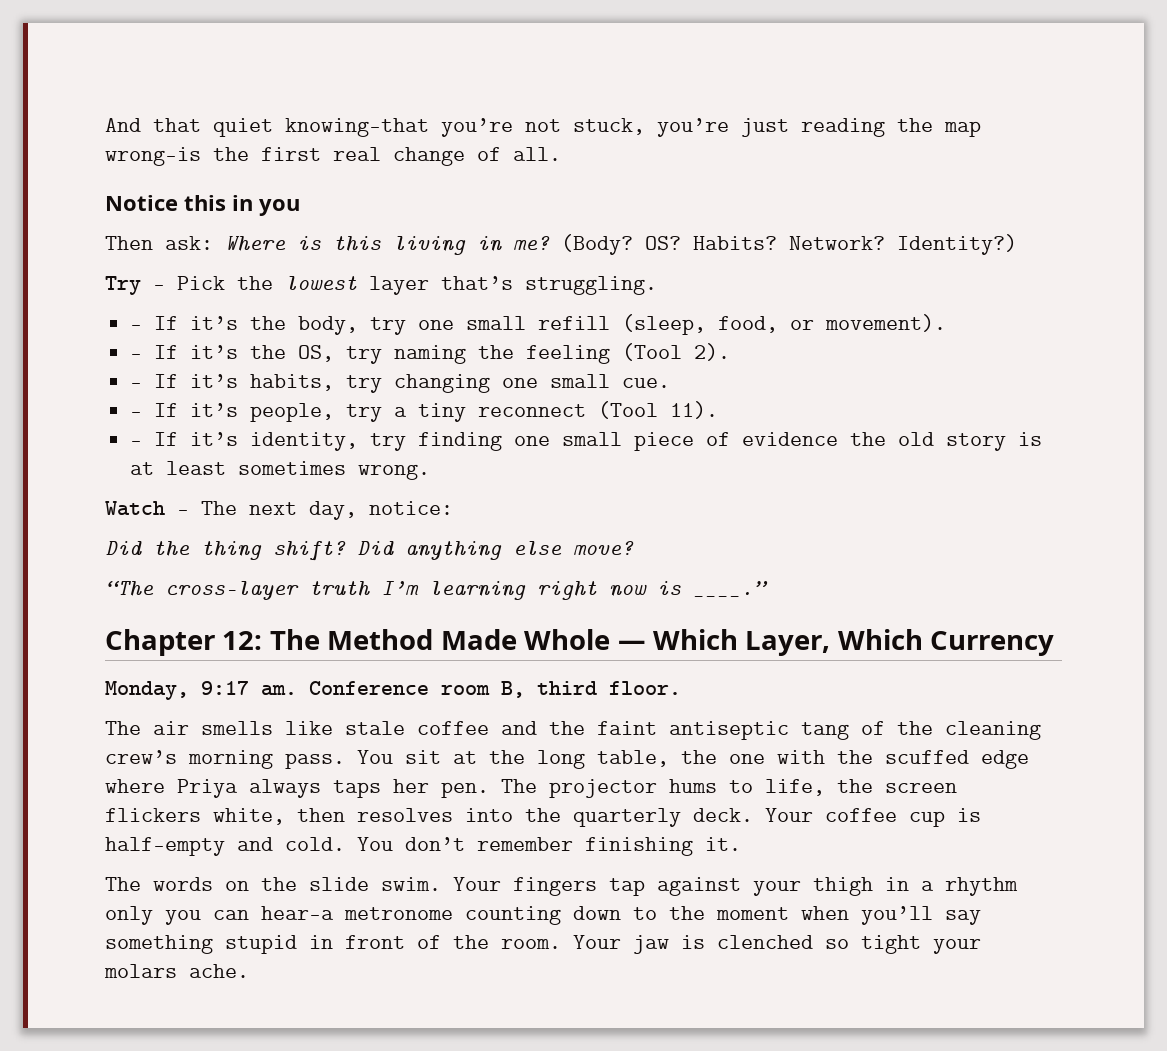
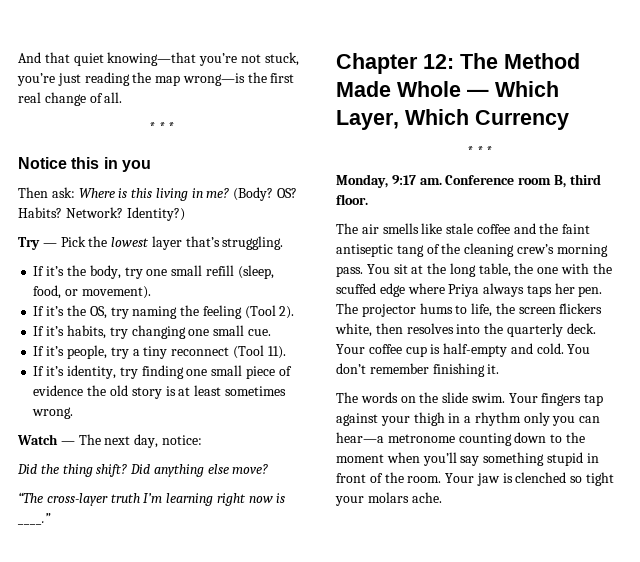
(561, 154) none -> [148,122,175,132] // * * *
[130,325,143,330] - -> (284, 243) none
[130,354,143,359] - -> (151, 292) none
[130,383,143,388] - -> (295, 312) none
[130,412,143,417] - -> (271, 332) none
[130,441,143,446] - -> (286, 352) none
(1055, 643) none -> [466,146,493,156] // * * *

